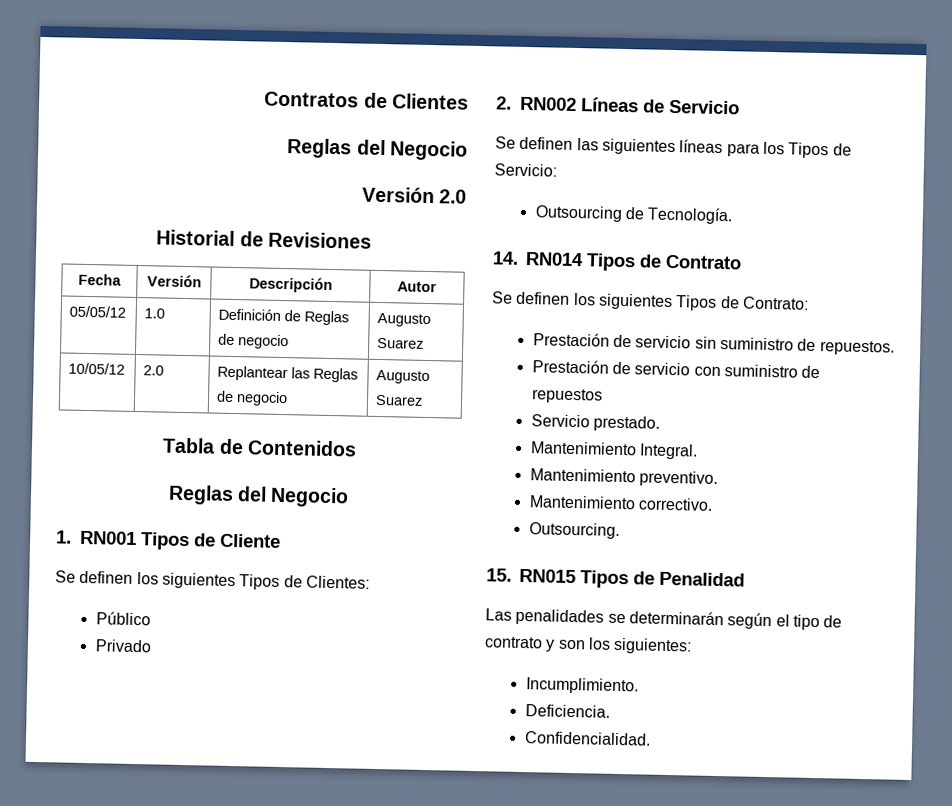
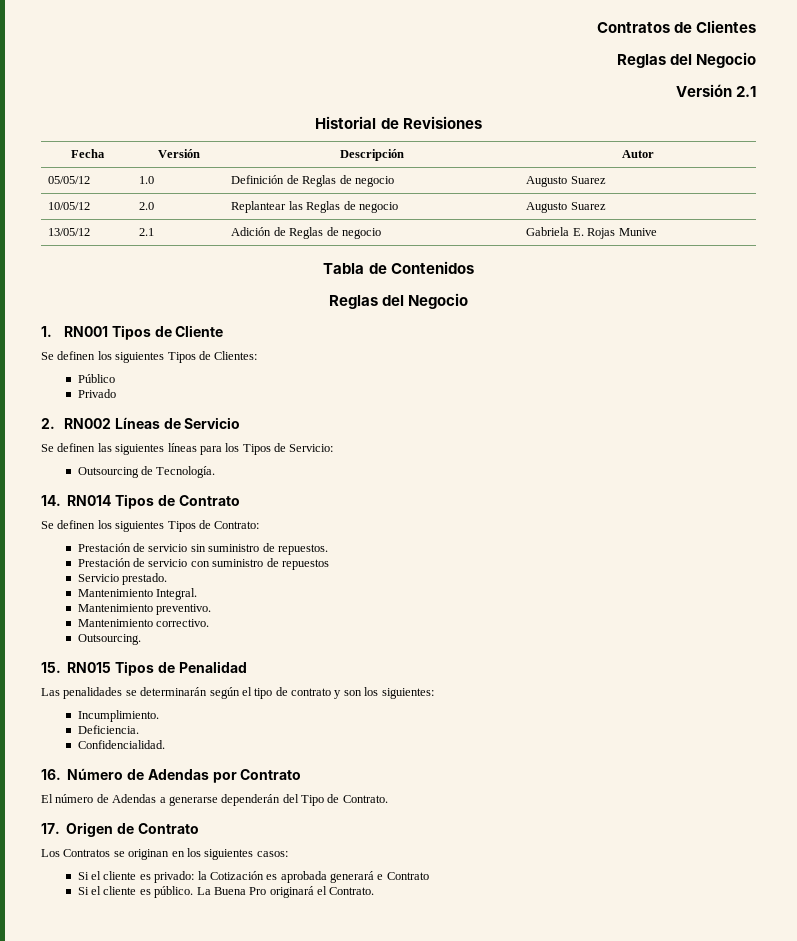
[439,189,467,204] 2.0 -> [736,86,756,97] 2.1
(424, 400) none -> [48,228,91,236] [139,228,155,236] [231,227,381,239] [526,227,657,239] // 13/05/12 | 2.1 | Adición de Reglas de negocio | Gabriela E. Rojas Munive
(651, 738) none -> [41,768,302,783] [41,794,388,806] [41,822,199,837] [41,848,288,860] [77,871,429,883] [77,886,375,898] // 16. Número de Adendas por Contrato // El número de Adendas a generarse dependerán del Tipo de Contrato. // 17. Origen de Contrato // Los Contratos se originan en los siguientes casos: // Si el cliente es privado: la Cotización es aprobada generará e Contrato // Si el cliente es público. La Buena Pro originará el Contrato.

